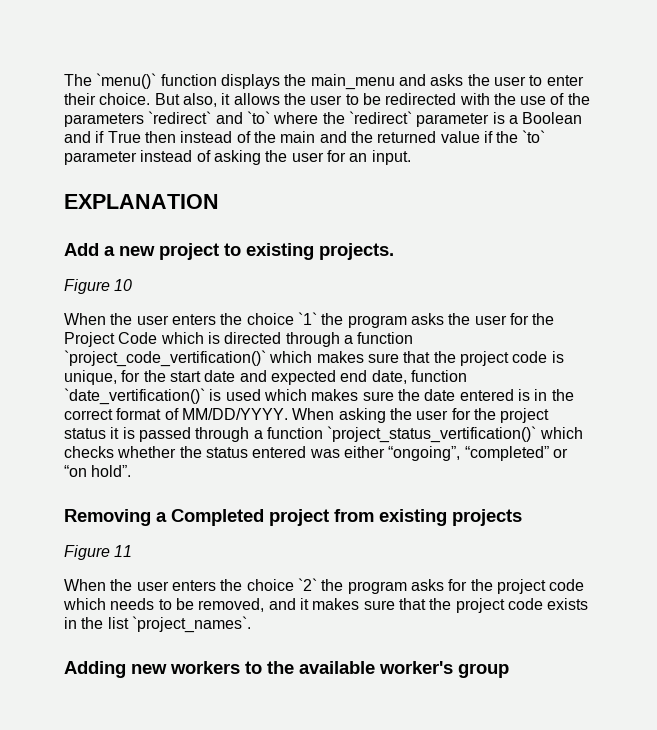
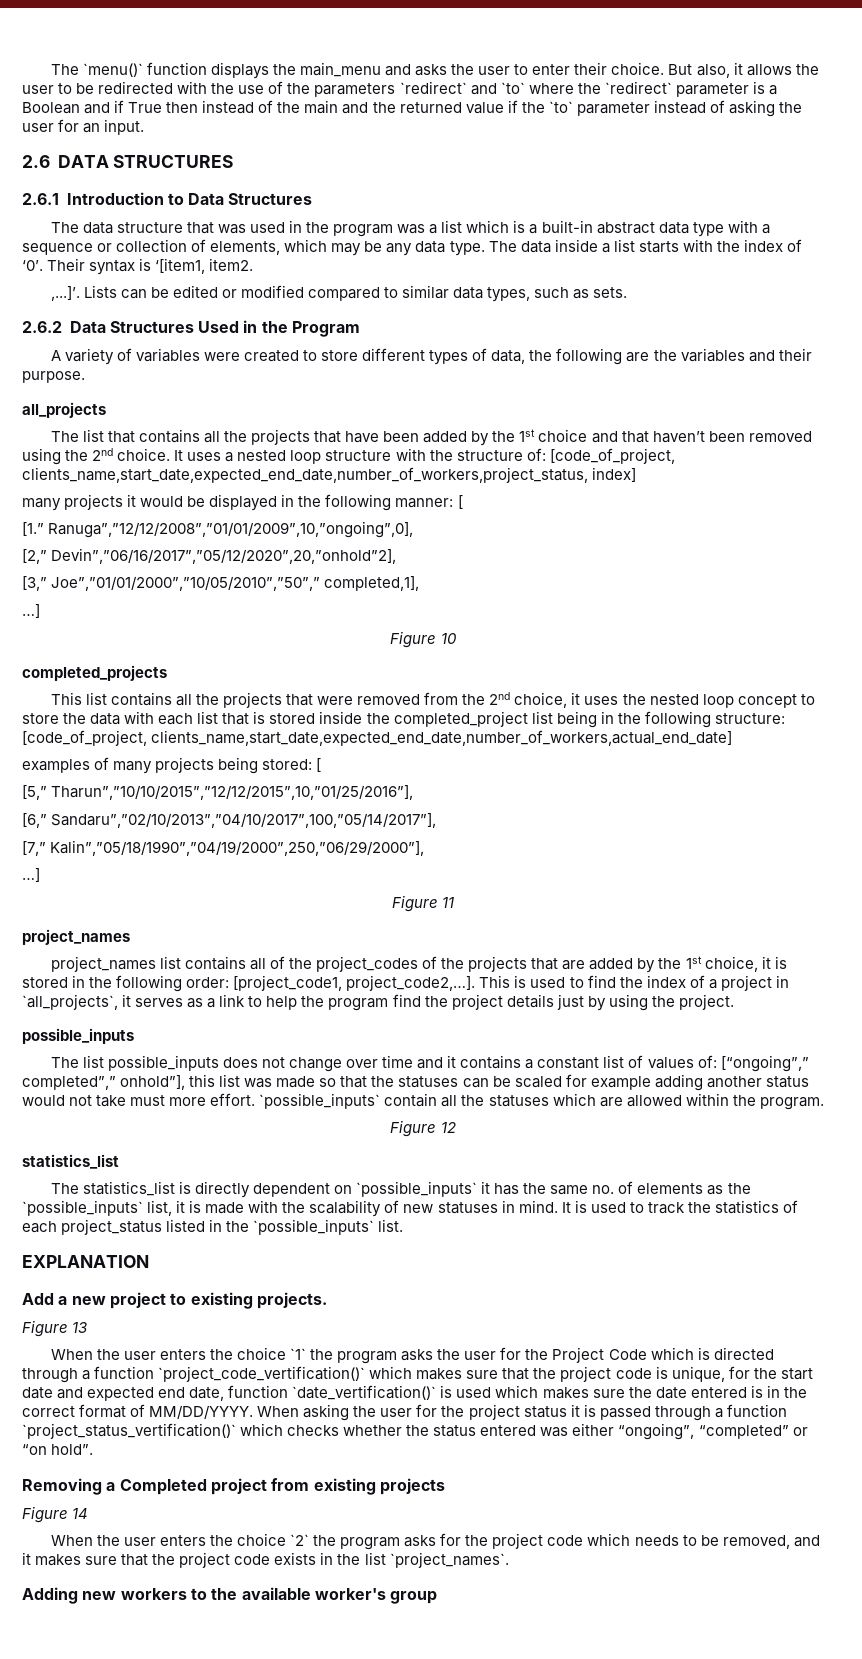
(411, 157) none -> [22,155,234,168] [22,192,313,205] [50,220,770,237] [22,239,802,256] [22,258,254,275] [50,285,628,302] [22,320,361,337] [50,348,812,365] [22,371,85,383] [22,402,106,418] [50,429,812,446] [22,448,675,465] [22,467,637,483] [22,494,463,511] [22,521,414,538] [22,548,397,564] [22,576,420,591] [22,604,40,618] [390,631,457,648] [22,665,167,681] [50,692,815,708] [22,711,785,728] [22,730,733,746] [22,757,322,774] [22,785,414,800] [22,813,437,828] [22,840,425,856] [22,868,40,882] [391,895,455,912] [22,929,130,945] [50,956,787,973] [22,975,789,992] [22,994,734,1011] [22,1028,134,1044] [50,1055,809,1072] [22,1074,809,1091] [22,1093,824,1110] [390,1120,456,1137] [22,1154,119,1169] [50,1181,751,1198] [22,1200,798,1217] [22,1219,404,1235] // 2.6 DATA STRUCTURES // 2.6.1 Introduction to Data Structures // The data structure that was used in the program was a list which is a built-in abstract data type with a sequence or collection of elements, which may be any data type. The data inside a list starts with the index of ‘0’. Their syntax is ‘[item1, item2. // ,...]’. Lists can be edited or modified compared to similar data types, such as sets. // 2.6.2 Data Structures Used in the Program // A variety of variables were created to store different types of data, the following are the variables and their purpose. // all_projects // The list that contains all the projects that have been added by the 1st choice and that haven’t been removed using the 2nd choice. It uses a nested loop structure with the structure of: [code_of_project, clients_name,start_date,expected_end_date,number_of_workers,project_status, index] // many projects it would be displayed in the following manner: [ // [1.” Ranuga”,”12/12/2008”,”01/01/2009”,10,”ongoing”,0], // [2,” Devin”,”06/16/2017”,”05/12/2020”,20,”onhold”2], // [3,” Joe”,”01/01/2000”,”10/05/2010”,”50”,” completed,1], // …] // Figure 10 // completed_projects // This list contains all the projects that were removed from the 2nd choice, it uses the nested loop concept to store the data with each list that is stored inside the completed_project list being in the following structure: [code_of_project, clients_name,start_date,expected_end_date,number_of_workers,actual_end_date] // examples of many projects being stored: [ // [5,” Tharun”,”10/10/2015”,”12/12/2015”,10,”01/25/2016”], // [6,” Sandaru”,”02/10/2013”,”04/10/2017”,100,”05/14/2017”], // [7,” Kalin”,”05/18/1990”,”04/19/2000”,250,”06/29/2000”], // …] // Figure 11 // project_names // project_names list contains all of the project_codes of the projects that are added by the 1st choice, it is stored in the following order: [project_code1, project_code2,…]. This is used to find the index of a project in `all_projects`, it serves as a link to help the program find the project details just by using the project. // possible_inputs // The list possible_inputs does not change over time and it contains a constant list of values of: [“ongoing”,” completed”,” onhold”], this list was made so that the statuses can be scaled for example adding another status would not take must more effort. `possible_inputs` contain all the statuses which are allowed within the program. // Figure 12 // statistics_list // The statistics_list is directly dependent on `possible_inputs` it has the same no. of elements as the `possible_inputs` list, it is made with the scalability of new statuses in mind. It is used to track the statistics of each project_status listed in the `possible_inputs` list.
[114,279,133,291] 10 -> [72,1322,88,1333] 13
[114,545,133,557] 11 -> [72,1508,89,1519] 14

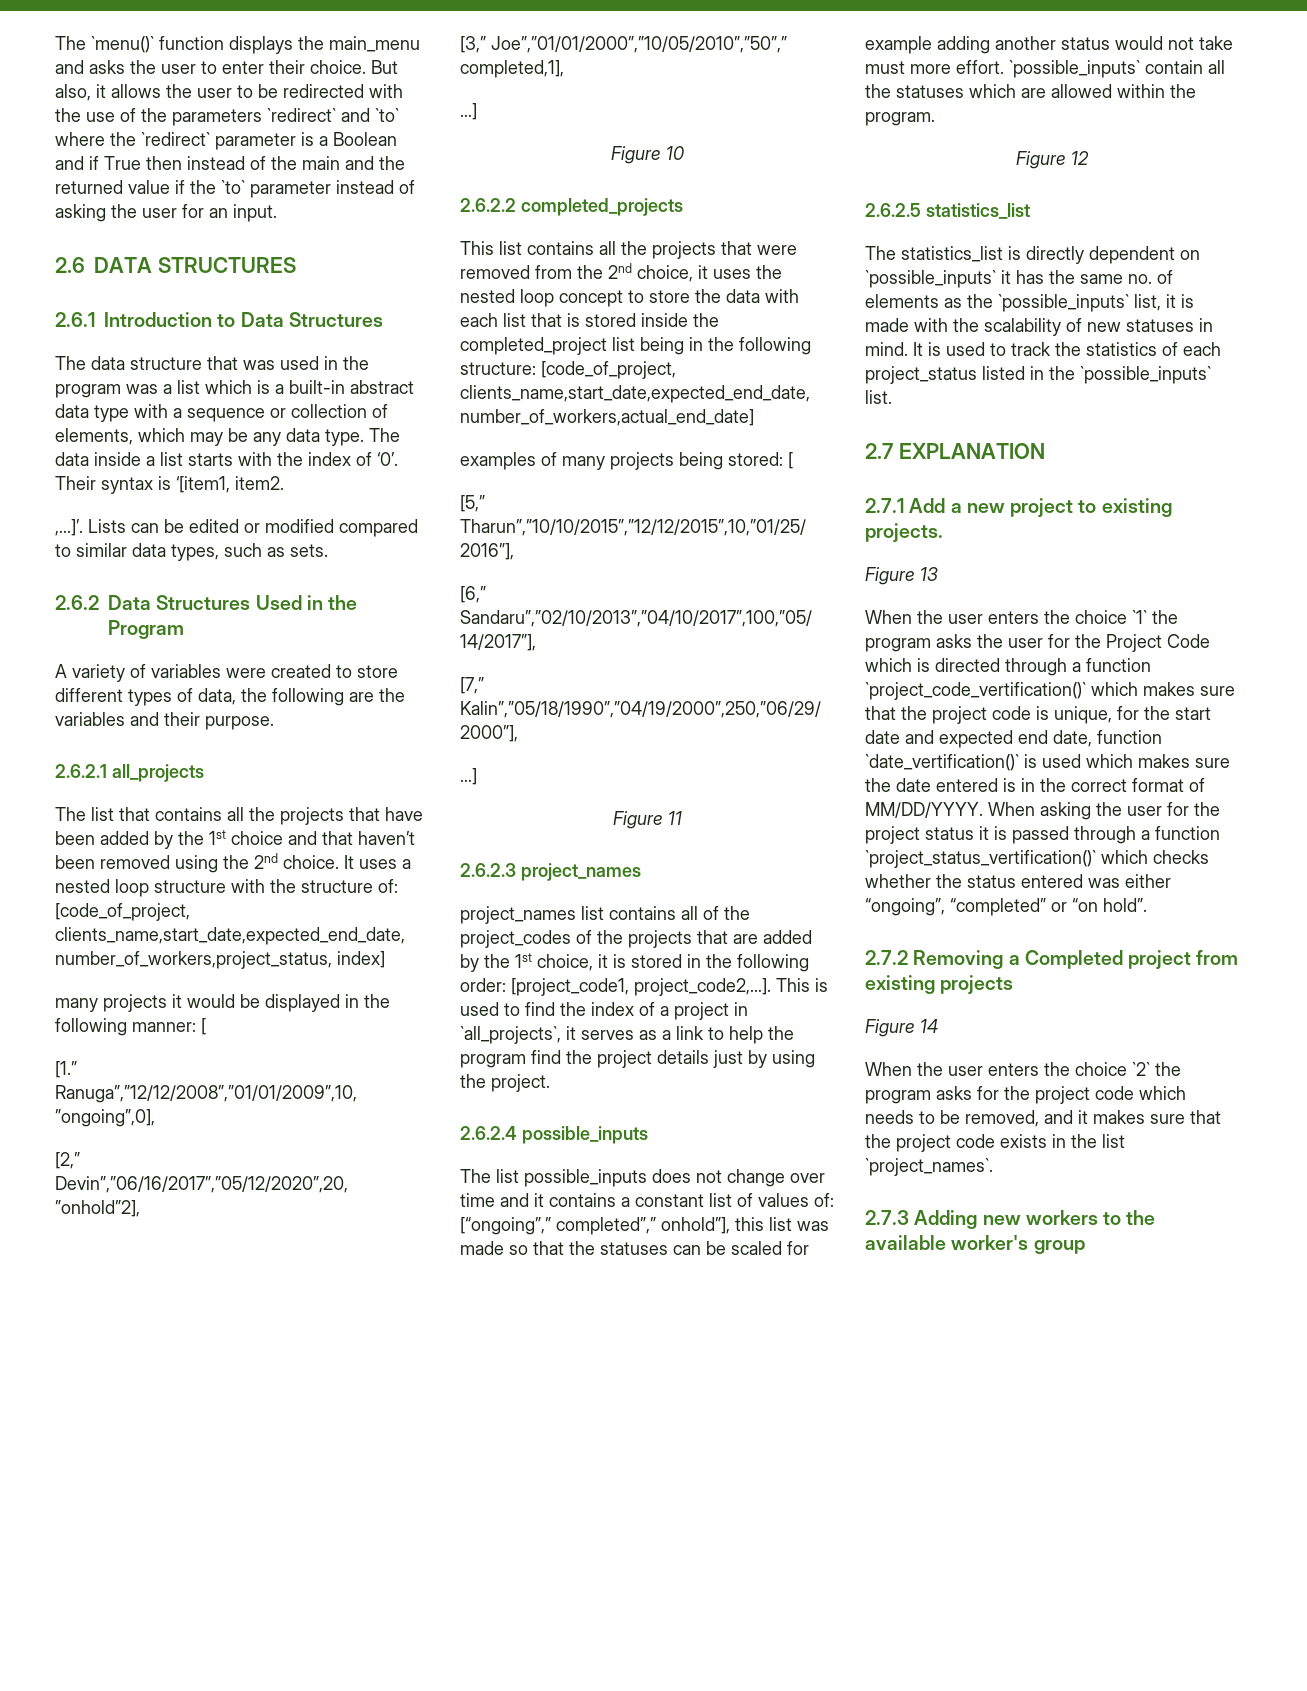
(85, 377) none -> [55,764,107,778] 2.6.2.1
(457, 638) none -> [460,198,516,212] 2.6.2.2
(455, 902) none -> [460,863,516,877] 2.6.2.3
(734, 1002) none -> [460,1126,517,1140] 2.6.2.4
(456, 1127) none -> [865,203,921,217] 2.6.2.5
(404, 1225) none -> [865,443,893,459] 2.7
(149, 1261) none -> [865,498,904,513] 2.7.1
(94, 1449) none -> [865,950,908,965] 2.7.2
(509, 1560) none -> [865,1210,909,1225] 2.7.3

